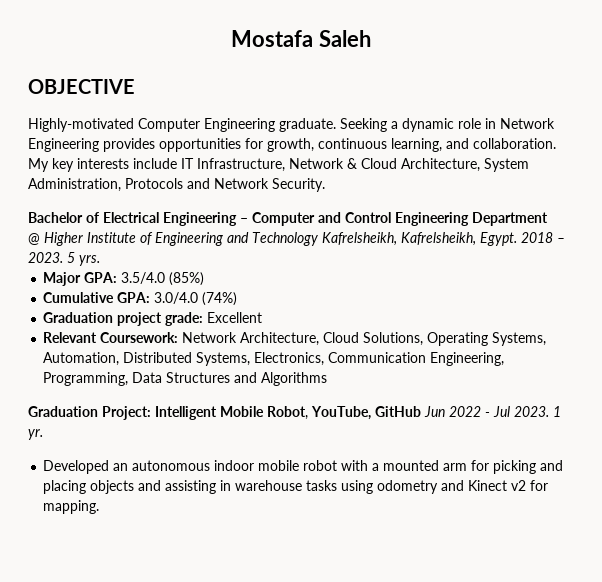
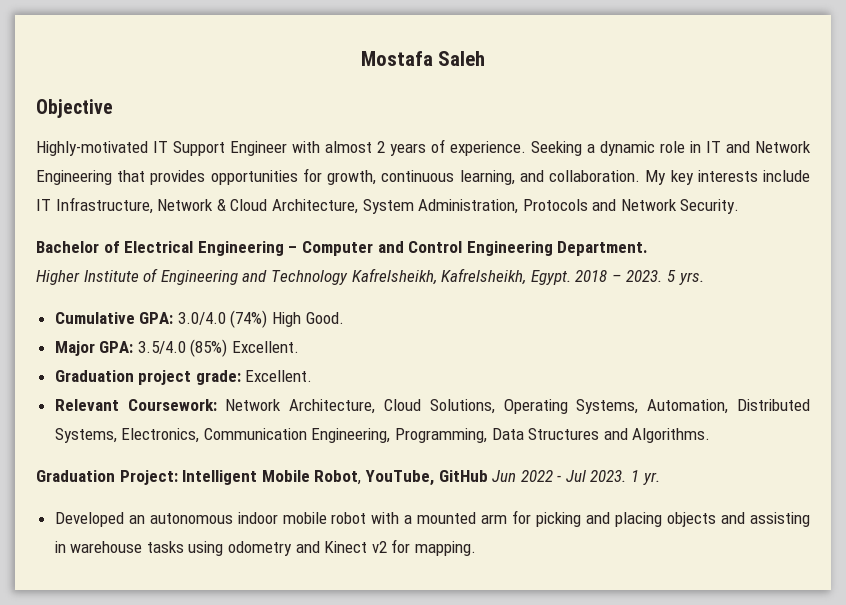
[28,79,135,94] OBJECTIVE -> [36,99,113,118] Objective
[138,118,336,132] Computer Engineering graduate. -> [153,139,526,156] IT Support Engineer with almost 2 years of experience.
(496, 123) none -> [706,141,750,153] IT and
(99, 145) none -> [117,170,146,182] that
[472,212,548,226] [28,233,40,245] Department // @ -> [557,241,649,256] Department. //
(100, 260) none -> [54,310,344,328] // Cumulative GPA: 3.0/4.0 (74%) High Good.
[43,292,238,306] // Cumulative GPA: 3.0/4.0 (74%) -> [232,341,300,353] Excellent.
[207,312,263,323] Excellent -> [245,370,313,382] Excellent.
[261,372,328,386] Algorithms -> [632,428,711,443] Algorithms.

